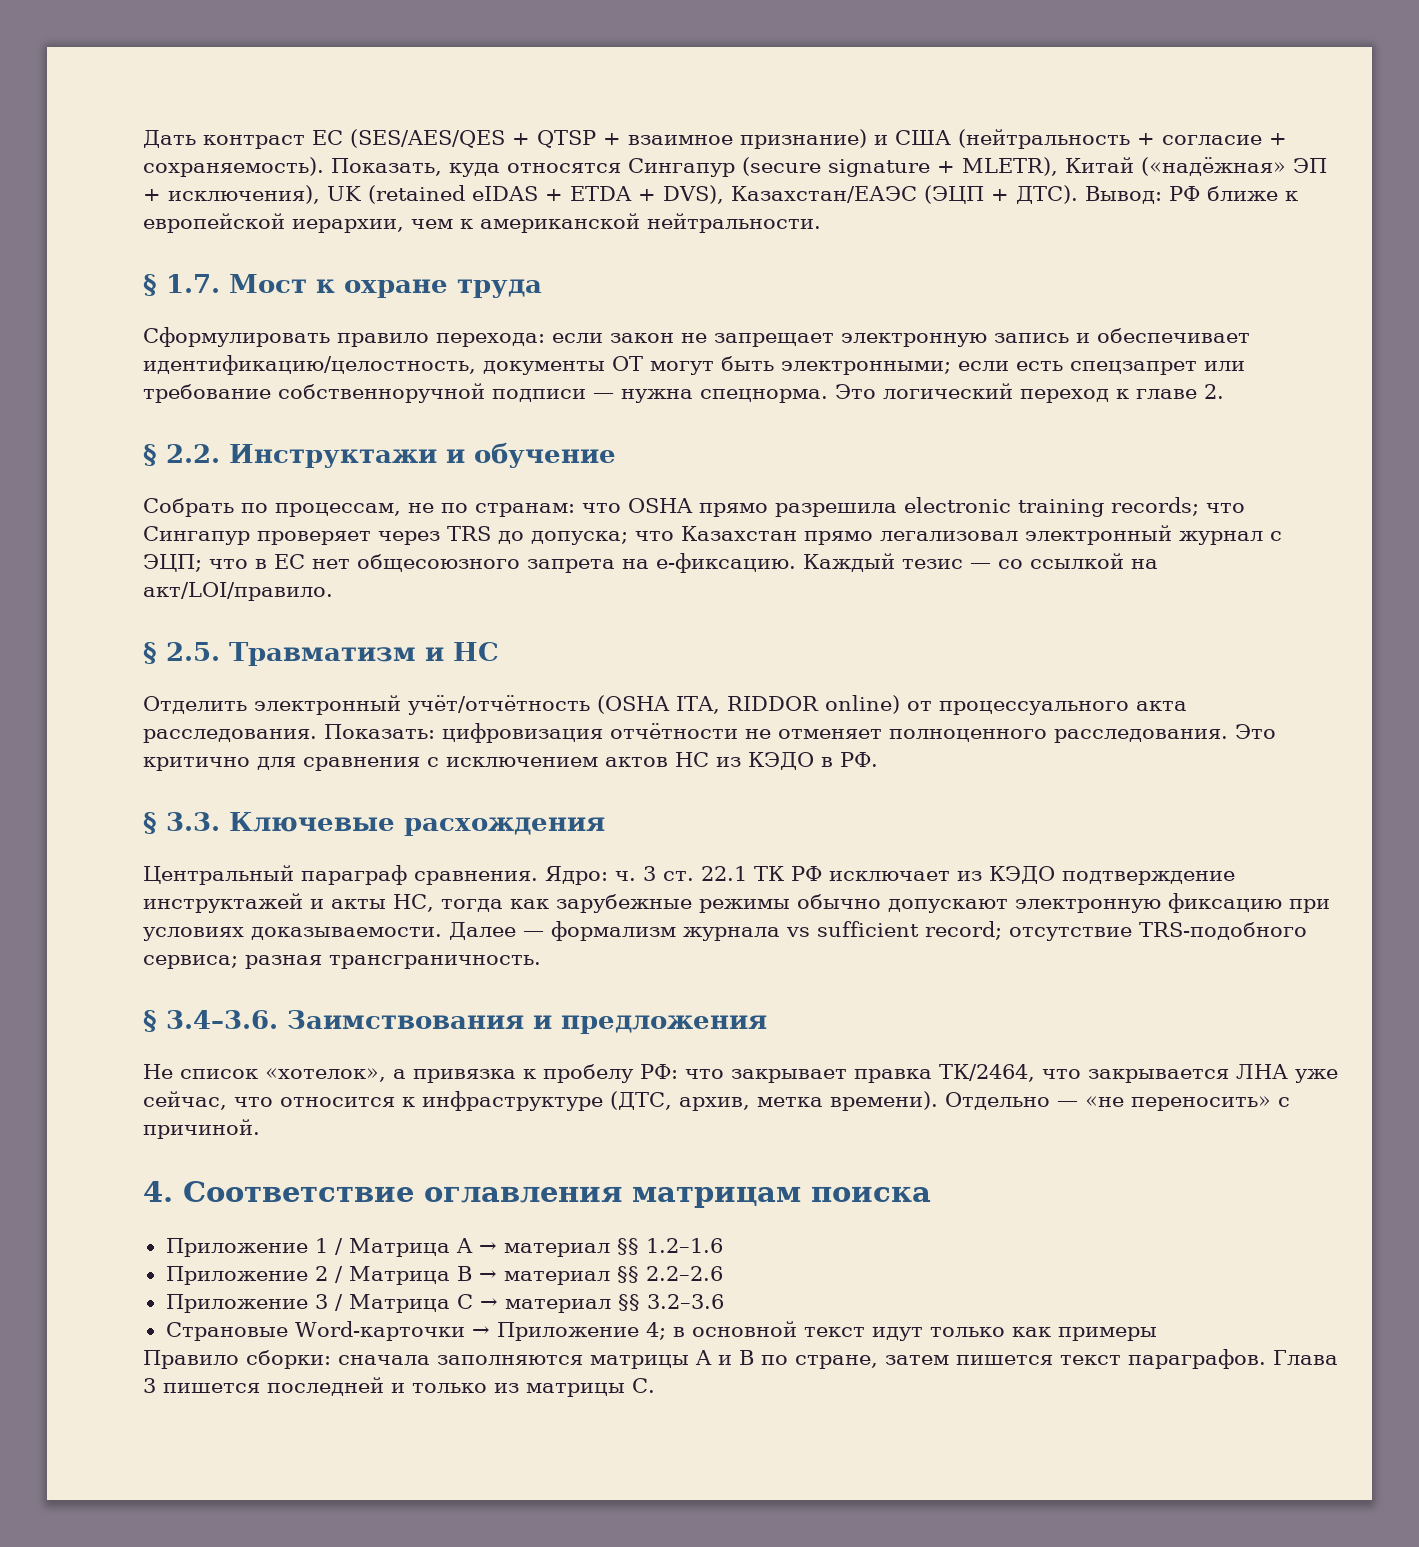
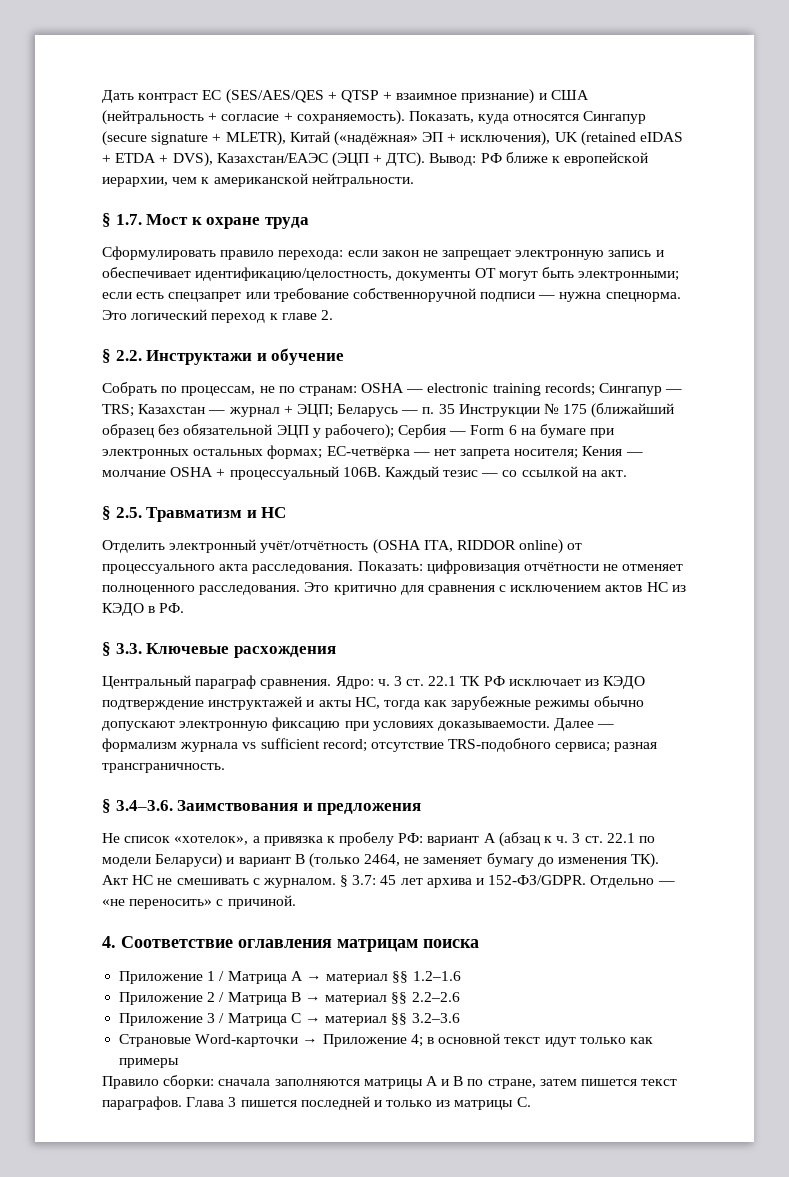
[582,497,1245,517] [143,525,1282,545] [143,553,796,573] что OSHA прямо разрешила electronic training records; что Сингапур проверяет через TRS до допуска; что Казахстан прямо легализовал электронный журнал с ЭЦП; что в ЕС нет общесоюзного запрета на e-фиксацию. -> [361,383,683,396] [102,403,675,418] [102,424,615,439] [102,445,643,459] [102,466,381,480] OSHA — electronic training records; Сингапур — TRS; Казахстан — журнал + ЭЦП; Беларусь — п. 35 Инструкции № 175 (ближайший образец без обязательной ЭЦП у рабочего); Сербия — Form 6 на бумаге при электронных остальных формах; ЕС‑четвёрка — нет запрета носителя; Кения — молчание OSHA + процессуальный 106B.
[143,582,333,601] акт/LOI/правило. -> [601,470,628,477] акт.
[685,1064,1338,1083] [143,1091,938,1111] что закрывает правка ТК/2464, что закрывается ЛНА уже сейчас, что относится к инфраструктуре (ДТС, архив, метка времени). -> [427,832,655,847] [102,853,660,868] [102,875,587,888] вариант A (абзац к ч. 3 ст. 22.1 по модели Беларуси) и вариант B (только 2464, не заменяет бумагу до изменения ТК). Акт НС не смешивать с журналом. § 3.7: 45 лет архива и 152‑ФЗ/GDPR.

